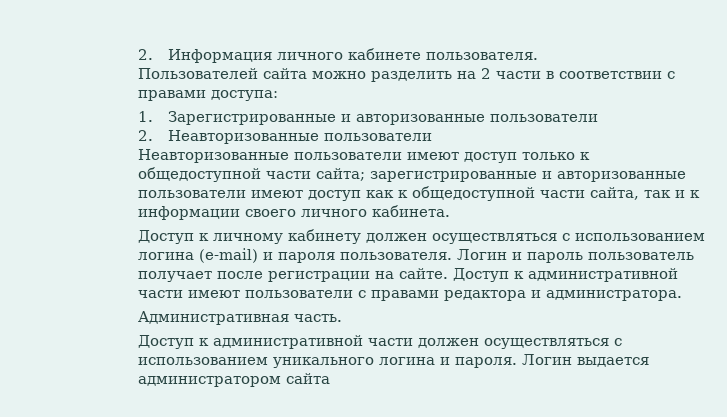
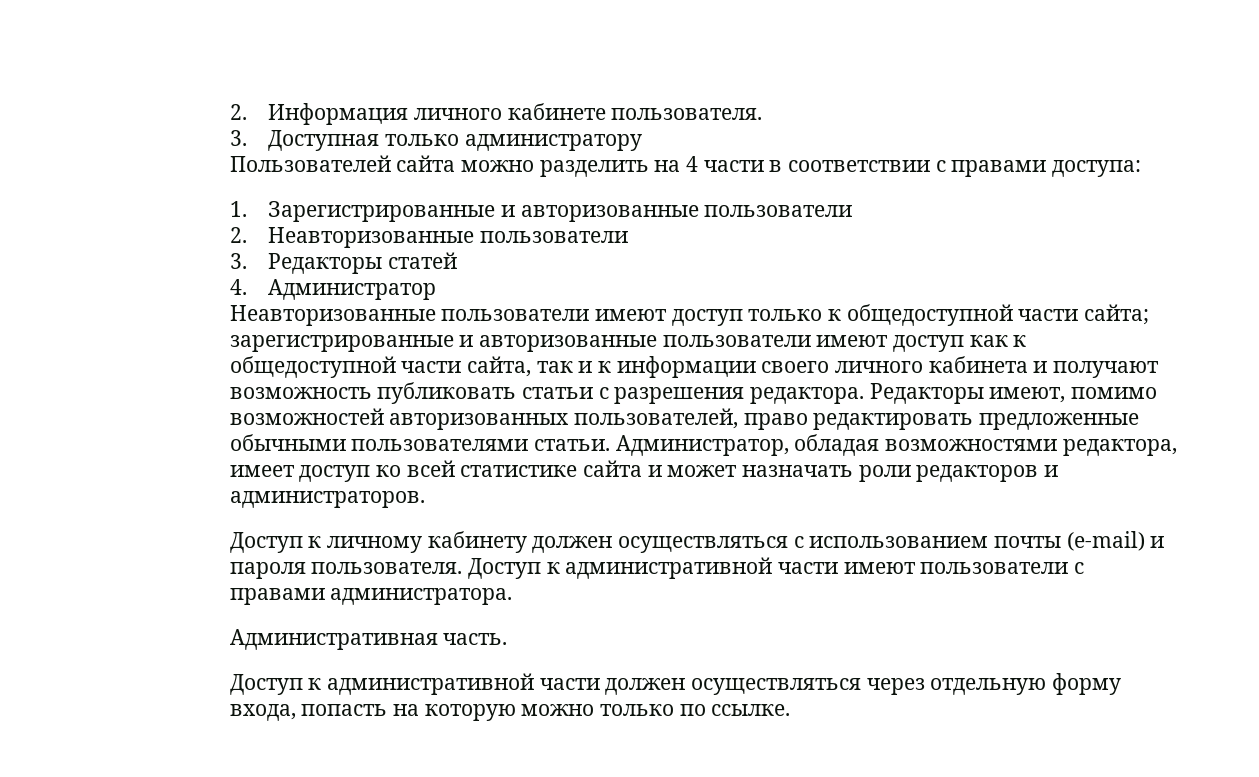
(538, 56) none -> [229,130,642,151] // 3. Доступная только администратору
[480,68,491,79] 2 -> [686,156,699,172] 4
(432, 137) none -> [229,252,457,274] [229,279,437,300] // 3. Редакторы статей // 4. Администратор
[371,205,450,217] кабинета. -> [928,356,1160,378] [229,382,1158,404] [229,408,1140,430] [229,434,1177,456] [229,460,1059,482] [229,491,425,508] кабинета и получают возможность публиковать статьи с разрешения редактора. Редакторы имеют, помимо возможностей авторизованных пользователей, право редактировать предложенные обычными пользователями статьи. Администратор, обладая возможностями редактора, имеет доступ ко всей статистике сайта и может назначать роли редакторов и администраторов.
[137,252,194,260] логина -> [994,536,1062,548] почты
[456,249,694,263] [137,268,448,282] Логин и пароль пользователь получает после регистрации на сайте. -> (463, 568) none
[443,290,541,301] редактора и -> (325, 596) none
[613,338,622,346] [137,354,649,368] [137,373,330,387] с использованием уникального логина и пароля. Логин выдается администратором сайта -> [866,673,1122,695] [229,704,791,721] через отдельную форму входа, попасть на которую можно только по ссылке.

